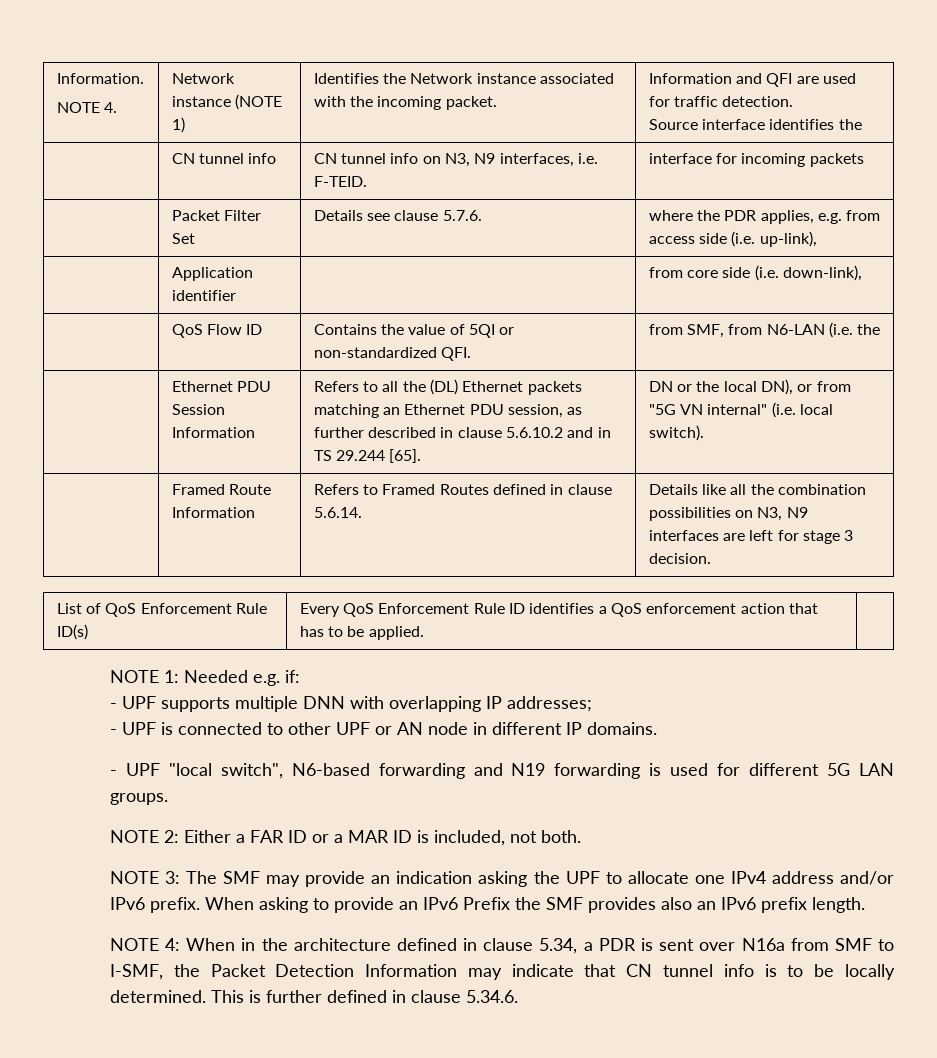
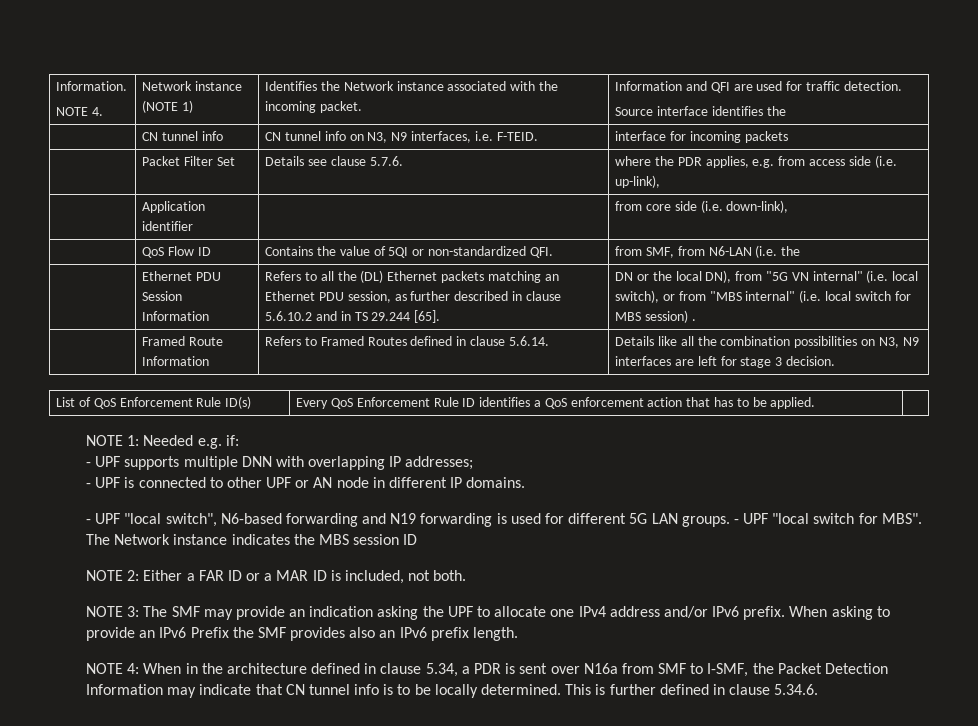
[797,384,813,392] or -> (732, 276) none
[648,425,704,441] switch). -> [615,290,911,303] [615,310,696,323] switch), or from "MBS internal" (i.e. local switch for MBS session) .
(168, 799) none -> [733,513,922,524] [85,534,418,545] - UPF "local switch for MBS". The Network instance indicates the MBS session ID

